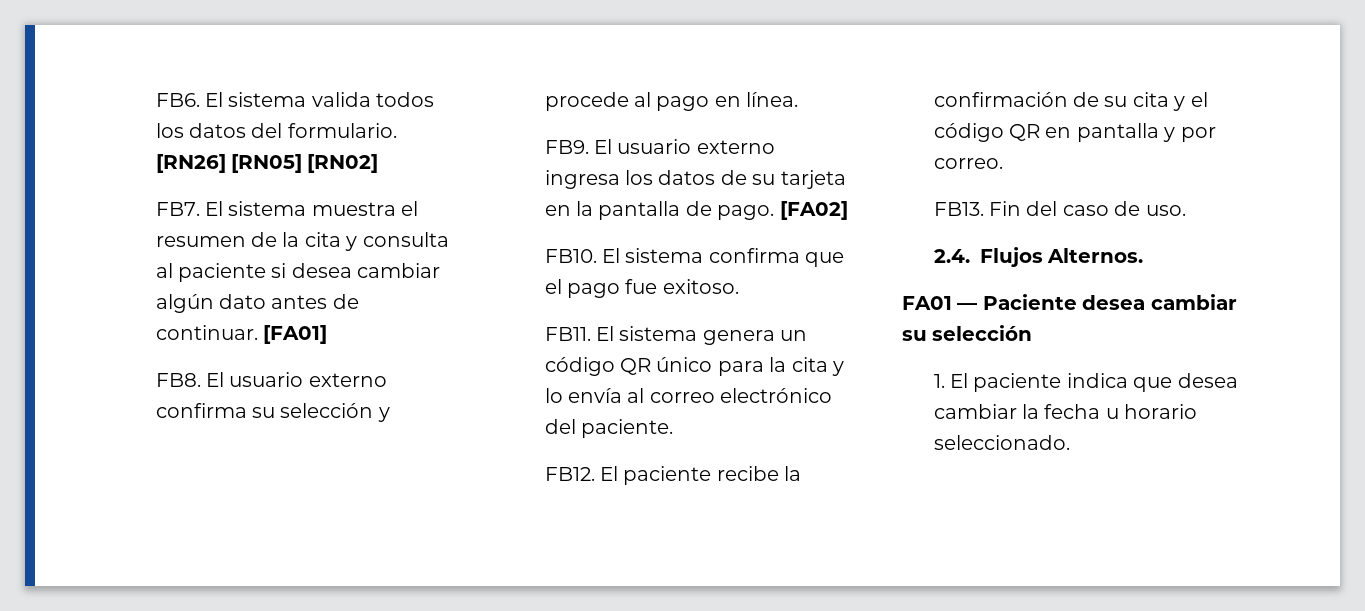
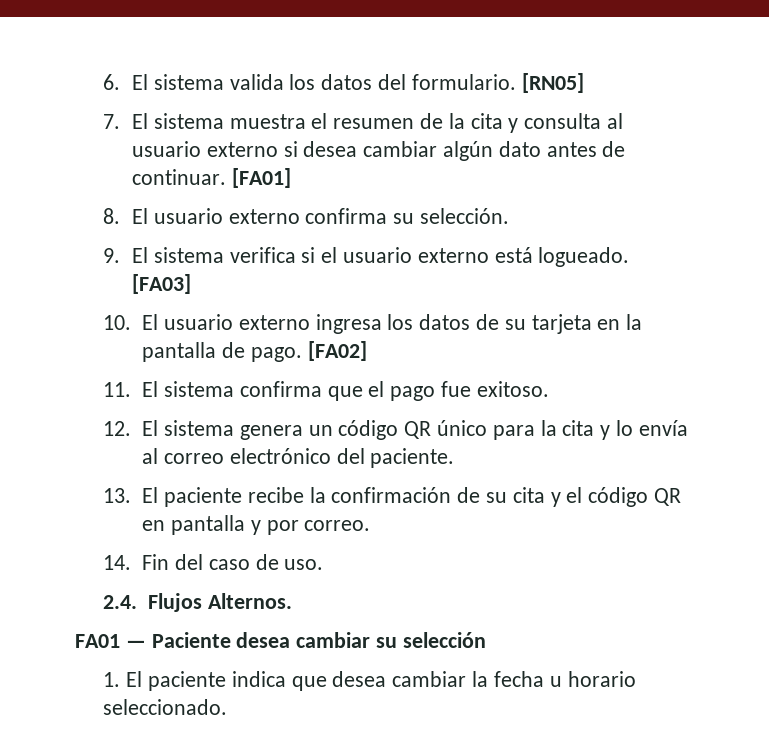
[155,93,200,107] FB6. -> [103,74,121,90] 6.
[376,92,435,107] todos -> (284, 82) none
[155,154,226,173] [RN26] -> (516, 82) none
[307,154,379,173] [155,202,200,216] [RN02] // FB7. -> [103,114,121,129] // 7.
[177,263,266,282] paciente -> [131,141,278,157] usuario externo
[155,373,201,387] FB8. -> [103,208,121,224] 8.
[280,403,390,422] [544,92,799,111] [544,140,589,154] selección y procede al pago en línea. // FB9. -> [419,208,509,224] [103,247,630,267] [131,274,191,294] [103,315,132,330] selección. // 9. El sistema verifica si el usuario externo está logueado. [FA03] // 10.
[544,249,597,263] FB10. -> [103,382,132,397] 11.
[544,327,591,341] FB11. -> [103,421,132,436] 12.
[544,467,595,481] FB12. -> [103,488,132,503] 13.
[933,202,984,216] FB13. -> [103,555,132,570] 14.

